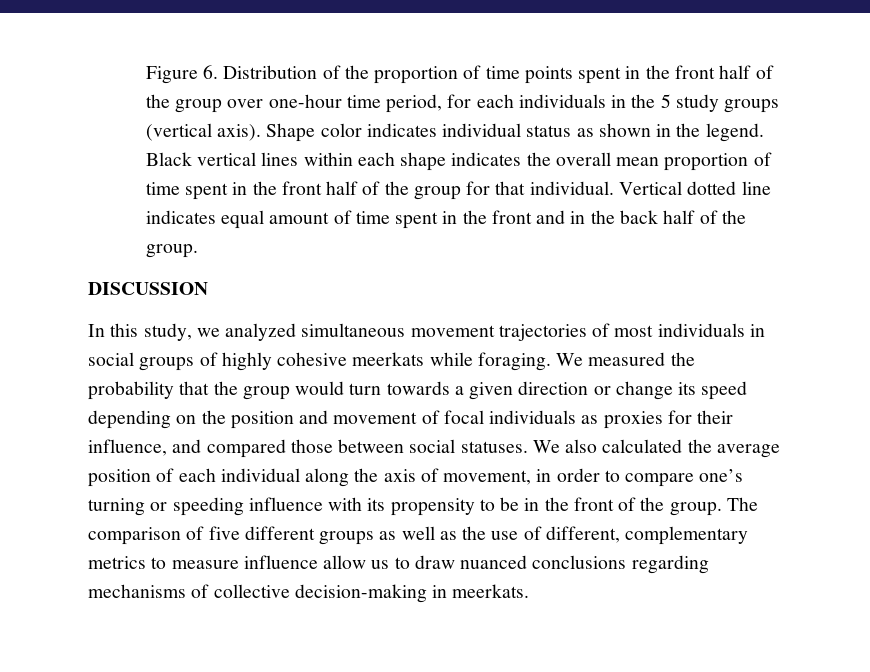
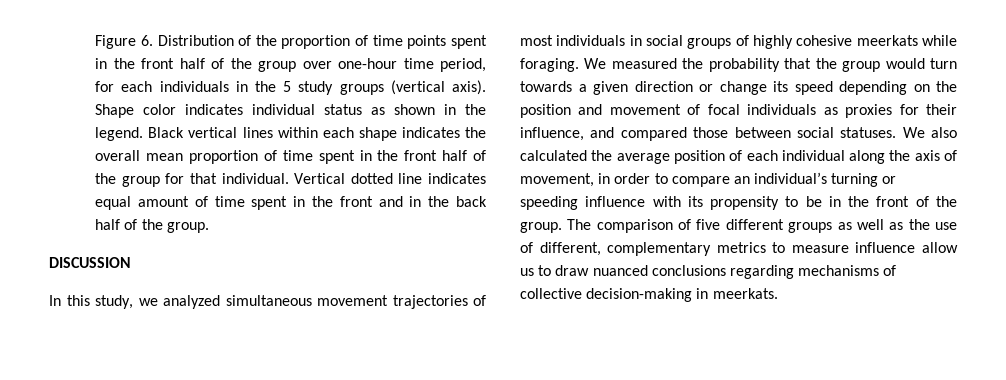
[699,469,744,482] one’s -> [733,172,828,184] an individual’s

